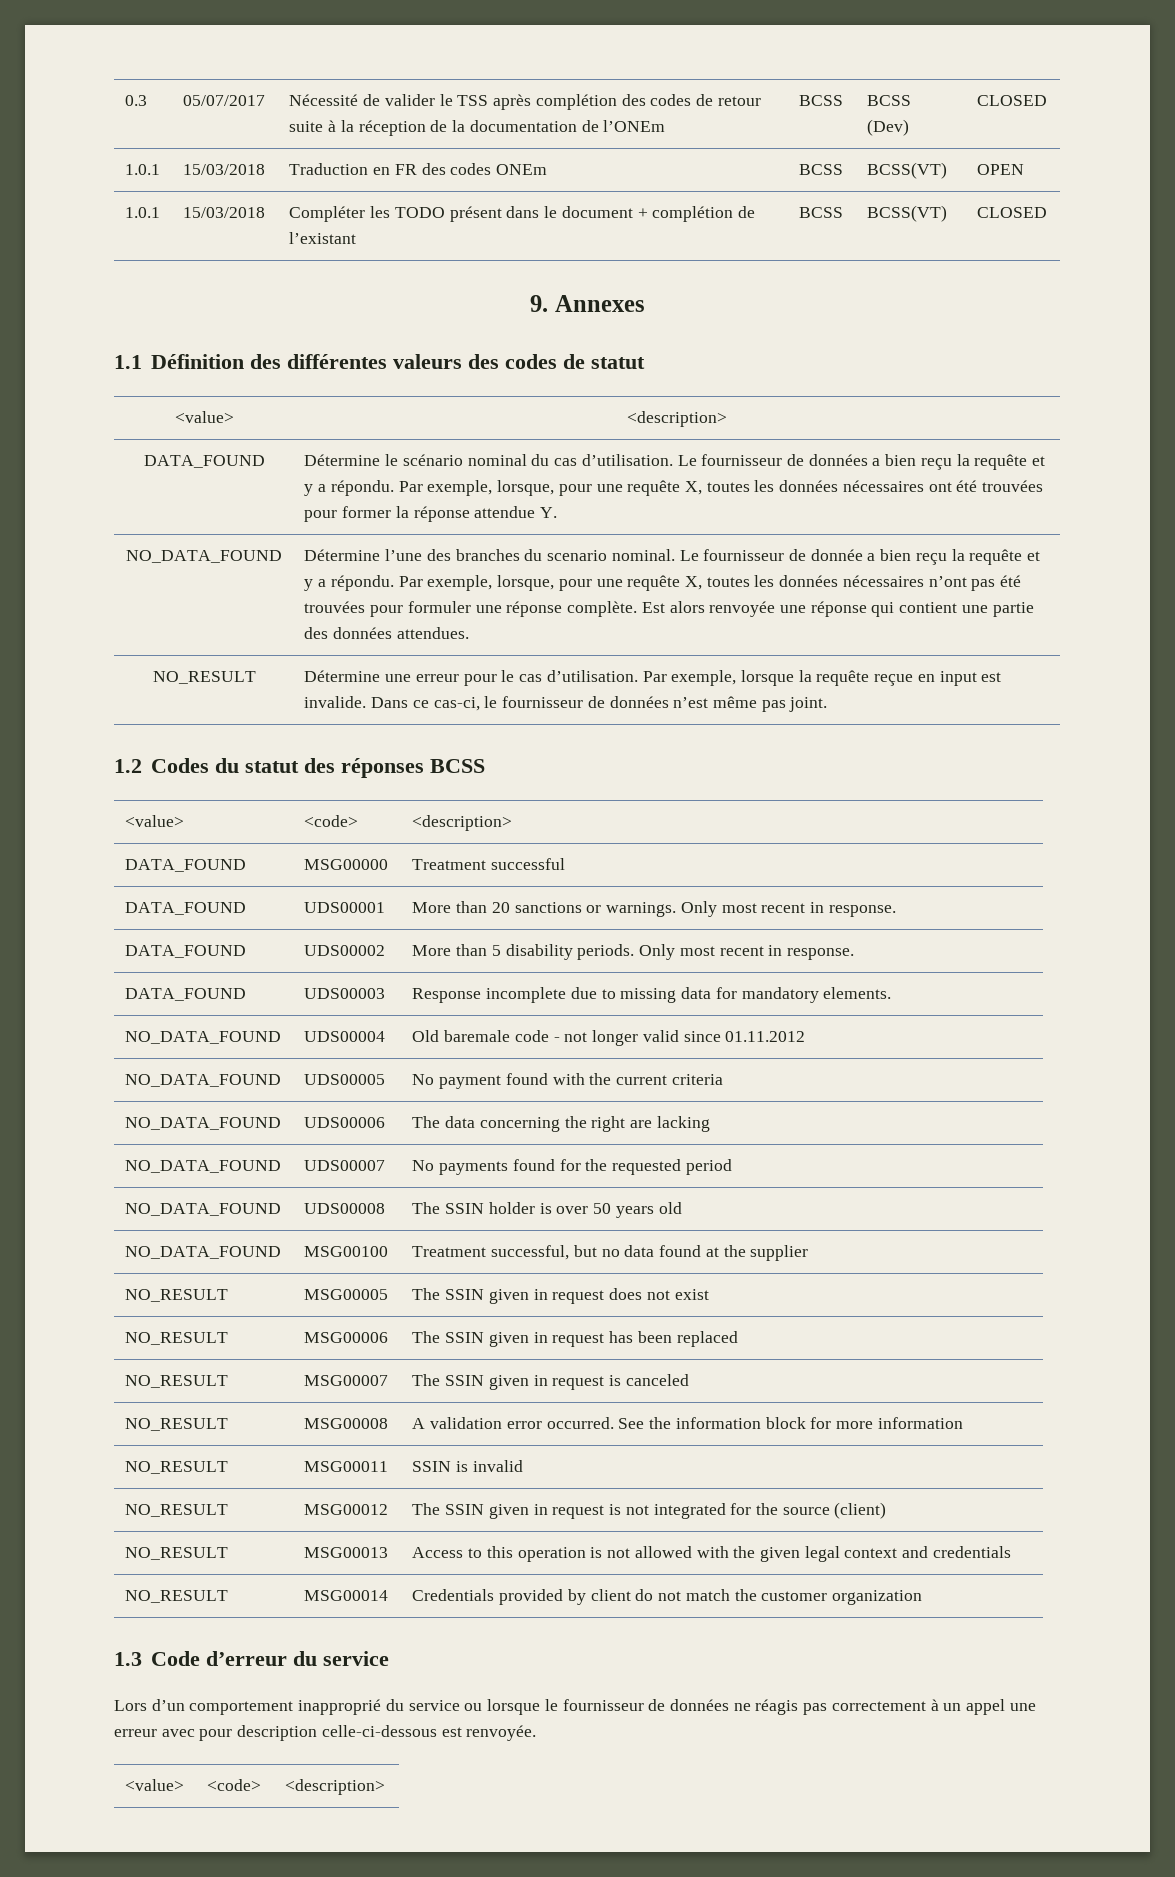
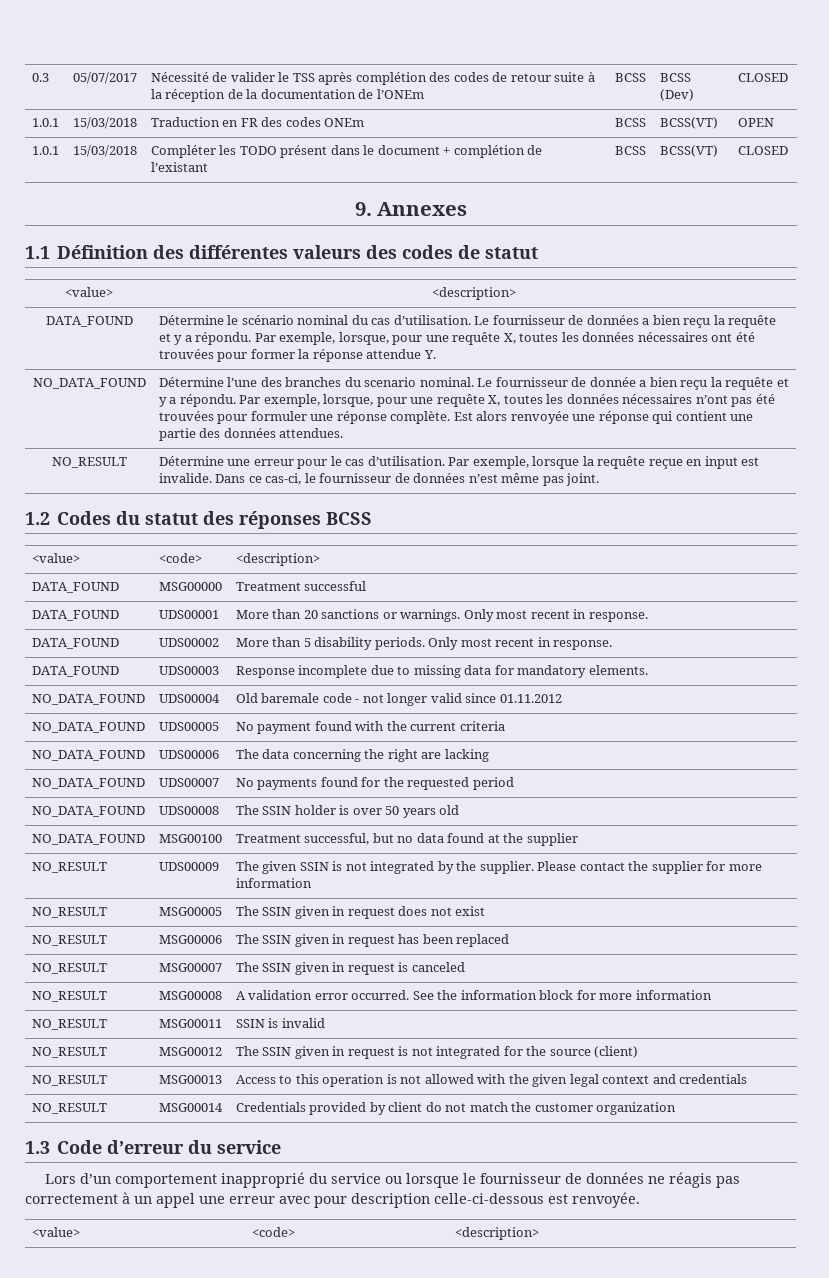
(809, 1253) none -> [31,862,107,873] [158,862,219,871] [235,861,762,874] [235,878,312,888] // NO_RESULT | UDS00009 | The given SSIN is not integrated by the supplier. Please contact the supplier for more information

